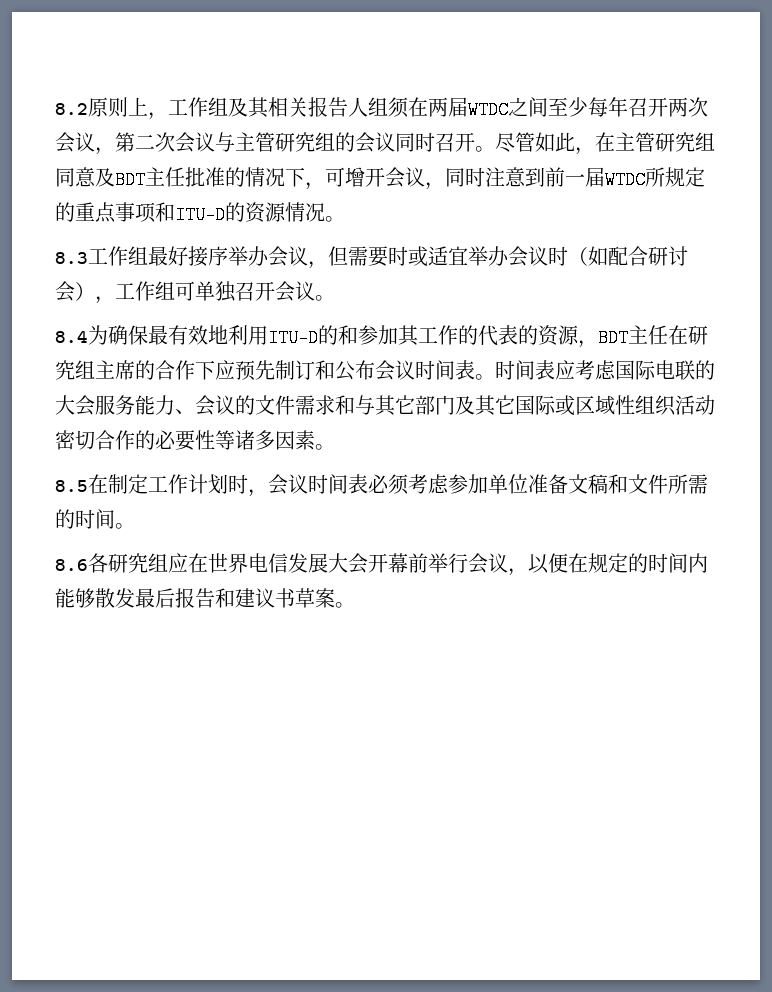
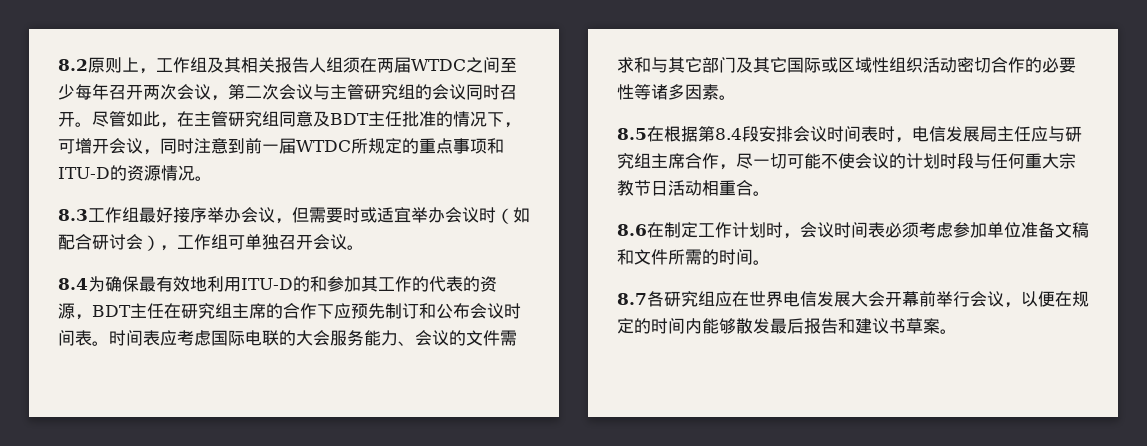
(108, 484) none -> [664,126,1082,143] [617,153,1076,170] [617,180,770,196] [617,222,664,238] 根据第8.4段安排会议时间表时，电信发展局主任应与研究组主席合作，尽一切可能不使会议的计划时段与任何重大宗教节日活动相重合。 // 8.6在
[55,559,88,571] 8.6 -> [617,293,647,305] 8.7

